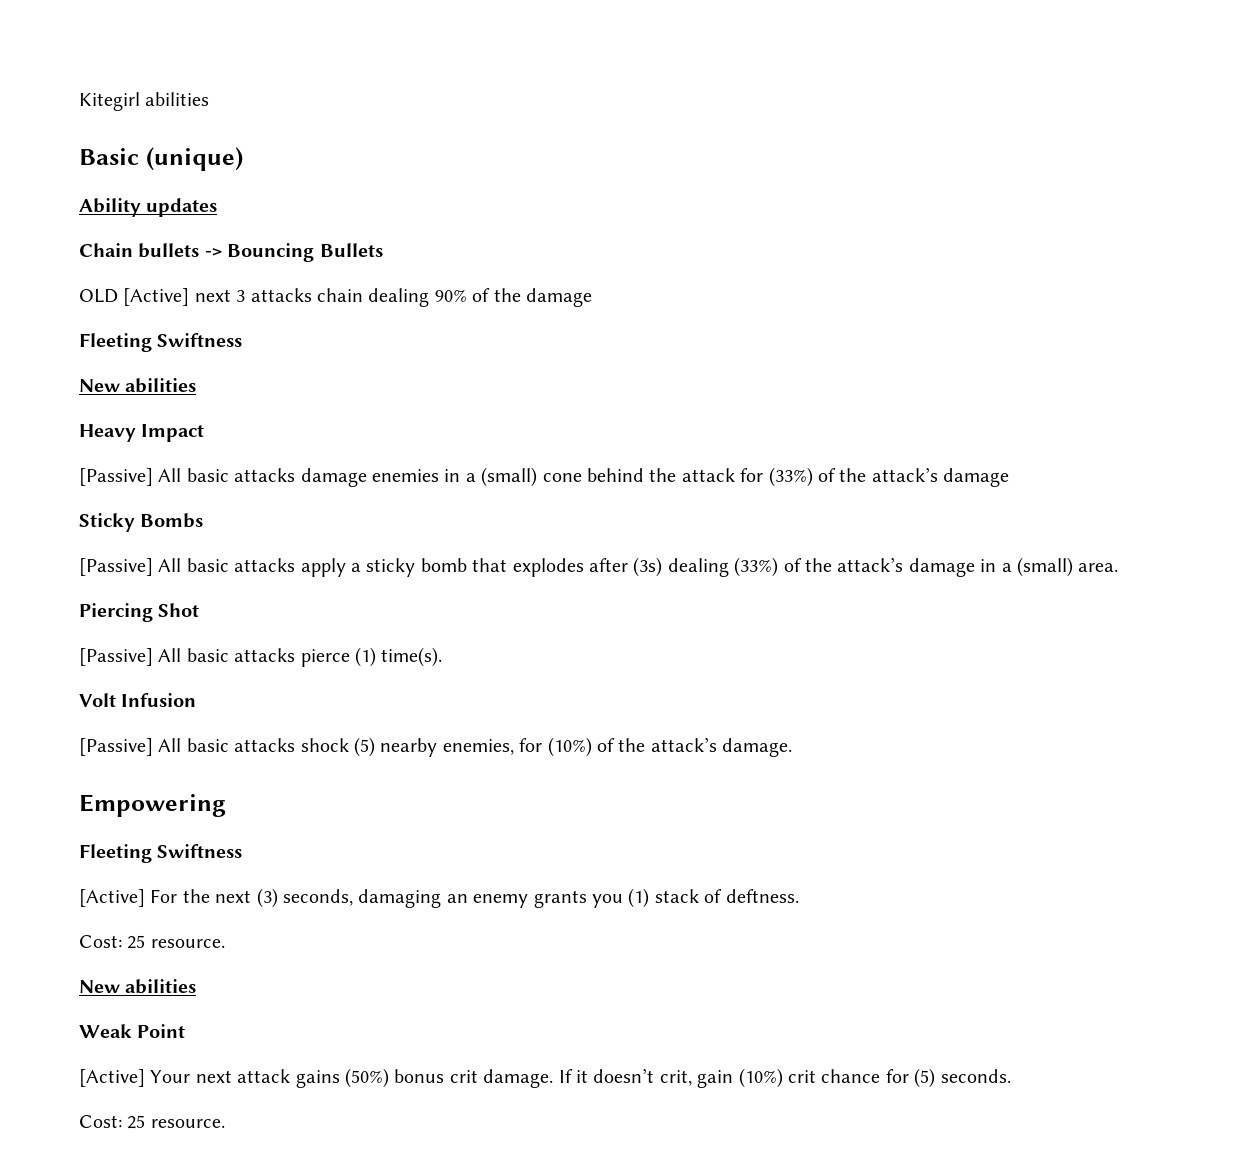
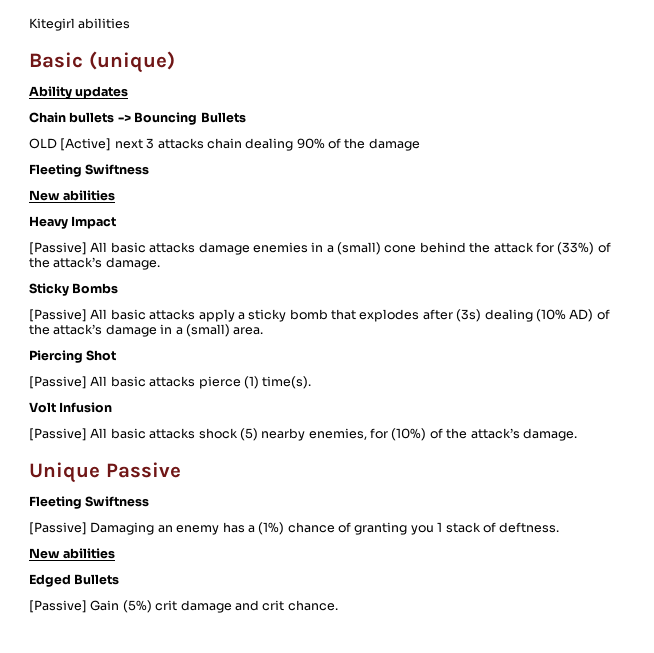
[943,468,1010,487] damage -> [105,257,160,270] damage.
[734,557,779,577] (33%) -> [535,309,594,322] (10% AD)
[79,794,226,817] [79,844,243,863] [79,888,650,908] Empowering // Fleeting Swiftness // [Active] For the next (3) seconds, damaging an enemy grants you (1) -> [29,462,181,483] [29,496,150,509] [29,522,443,535] Unique Passive // Fleeting Swiftness // [Passive] Damaging an enemy has a (1%) chance of granting you 1
[79,935,225,949] [79,979,197,994] [79,1024,186,1038] [79,1068,1011,1088] [79,1115,225,1129] // Cost: 25 resource. // New abilities // Weak Point // [Active] Your next attack gains (50%) bonus crit damage. If it doesn’t crit, gain (10%) crit chance for (5) seconds. // Cost: 25 resource. -> [29,548,116,559] [29,574,120,587] [29,600,338,613] // New abilities // Edged Bullets // [Passive] Gain (5%) crit damage and crit chance.

